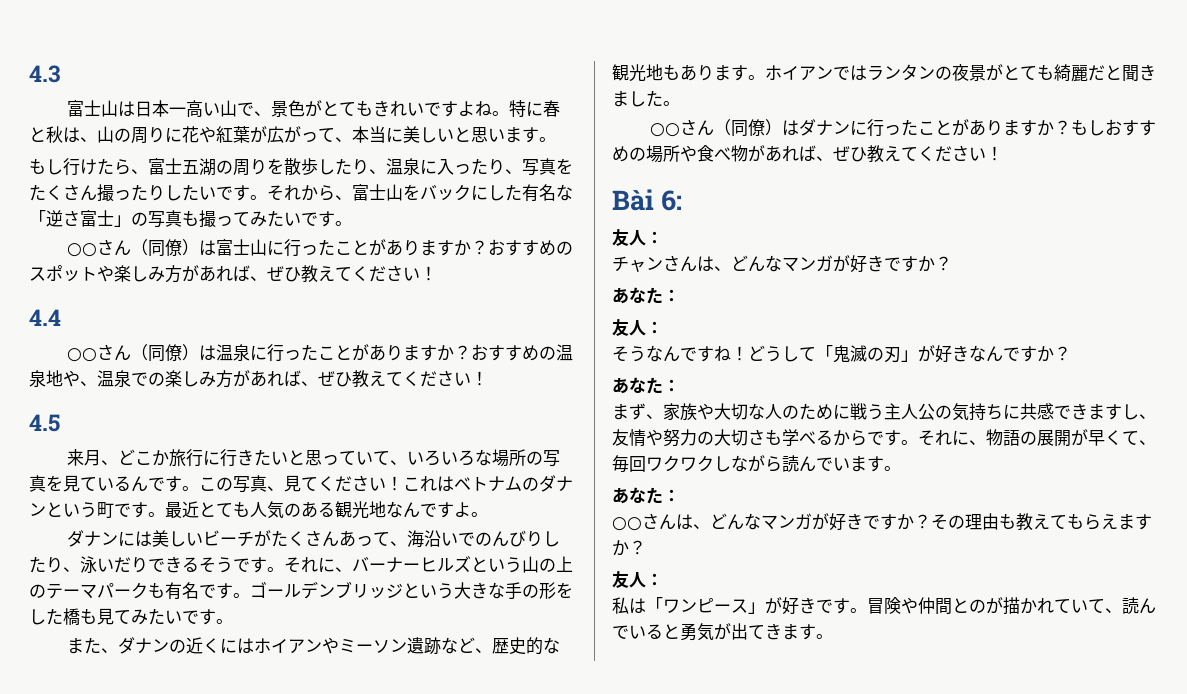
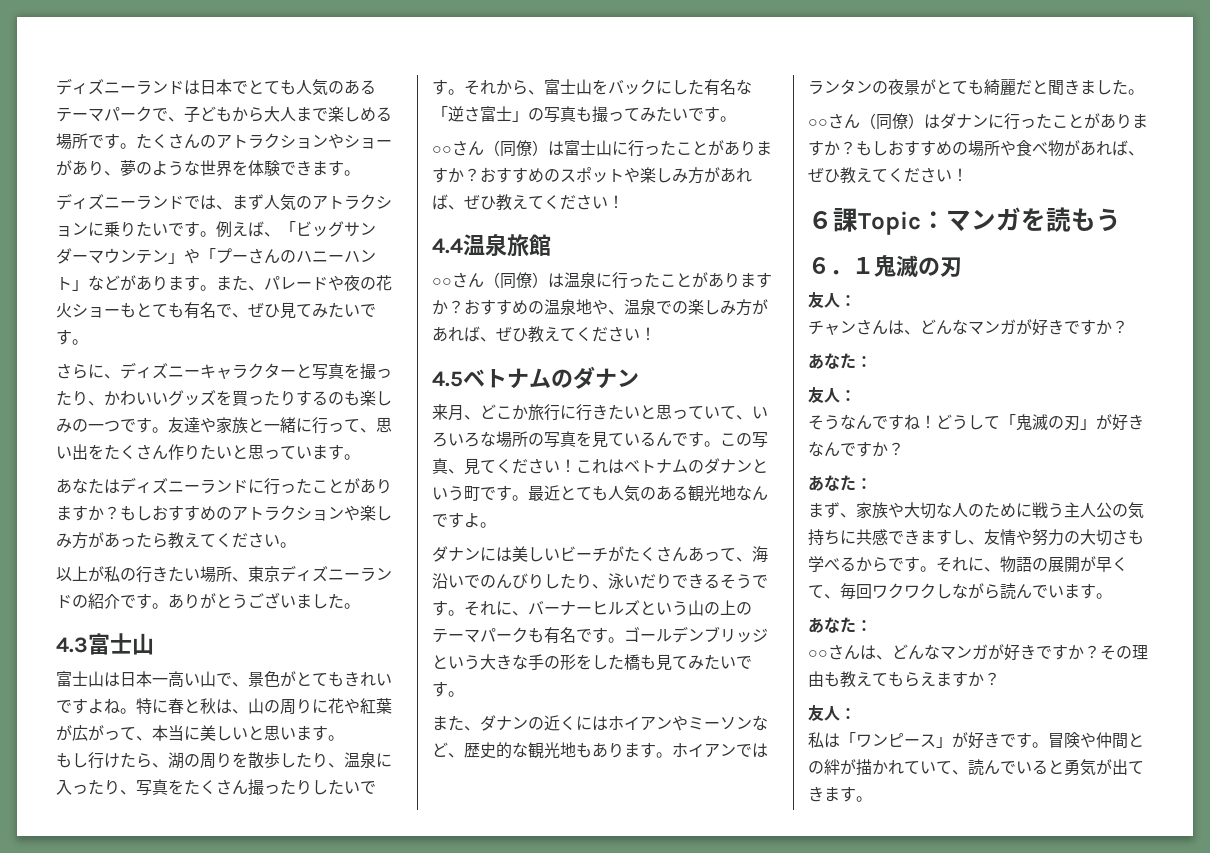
(29, 74) none -> [56,78,376,96] [56,106,392,123] [56,133,392,150] [56,160,360,176] [56,193,392,211] [56,221,376,238] [56,248,376,264] [56,275,392,291] [56,302,376,319] [56,329,88,345] [56,362,392,380] [56,390,392,406] [56,417,392,434] [56,444,360,460] [56,477,392,495] [56,505,392,521] [56,532,296,549] [56,565,392,583] [56,592,360,609] ディズニーランドは日本でとても人気のあるテーマパークで、子どもから大人まで楽しめる場所です。たくさんのアトラクションやショーがあり、夢のような世界を体験できます。 // ディズニーランドでは、まず人気のアトラクションに乗りたいです。例えば、「ビッグサンダーマウンテン」や「プーさんのハニーハント」などがあります。また、パレードや夜の花火ショーもとても有名で、ぜひ見てみたいです。 // さらに、ディズニーキャラクターと写真を撮ったり、かわいいグッズを買ったりするのも楽しみの一つです。友達や家族と一緒に行って、思い出をたくさん作りたいと思っています。 // あなたはディズニーランドに行ったことがありますか？もしおすすめのアトラクションや楽しみ方があったら教えてください。 // 以上が私の行きたい場所、東京ディズニーランドの紹介です。ありがとうございました。 //
(60, 74) none -> [88,633,154,655] 富士山
[148,158,199,175] 富士五 -> (168, 765) none
(61, 317) none -> [463,234,551,257] 温泉旅館
(60, 423) none -> [463,366,639,389] ベトナムのダナン
[406,637,441,655] 遺跡 -> (752, 723) none
[612,189,683,211] Bài 6: -> [808,207,1121,235] [808,254,962,277] ６課Topic：マンガを読もう // ６．１鬼滅の刃
(986, 606) none -> [824,759,840,775] 絆

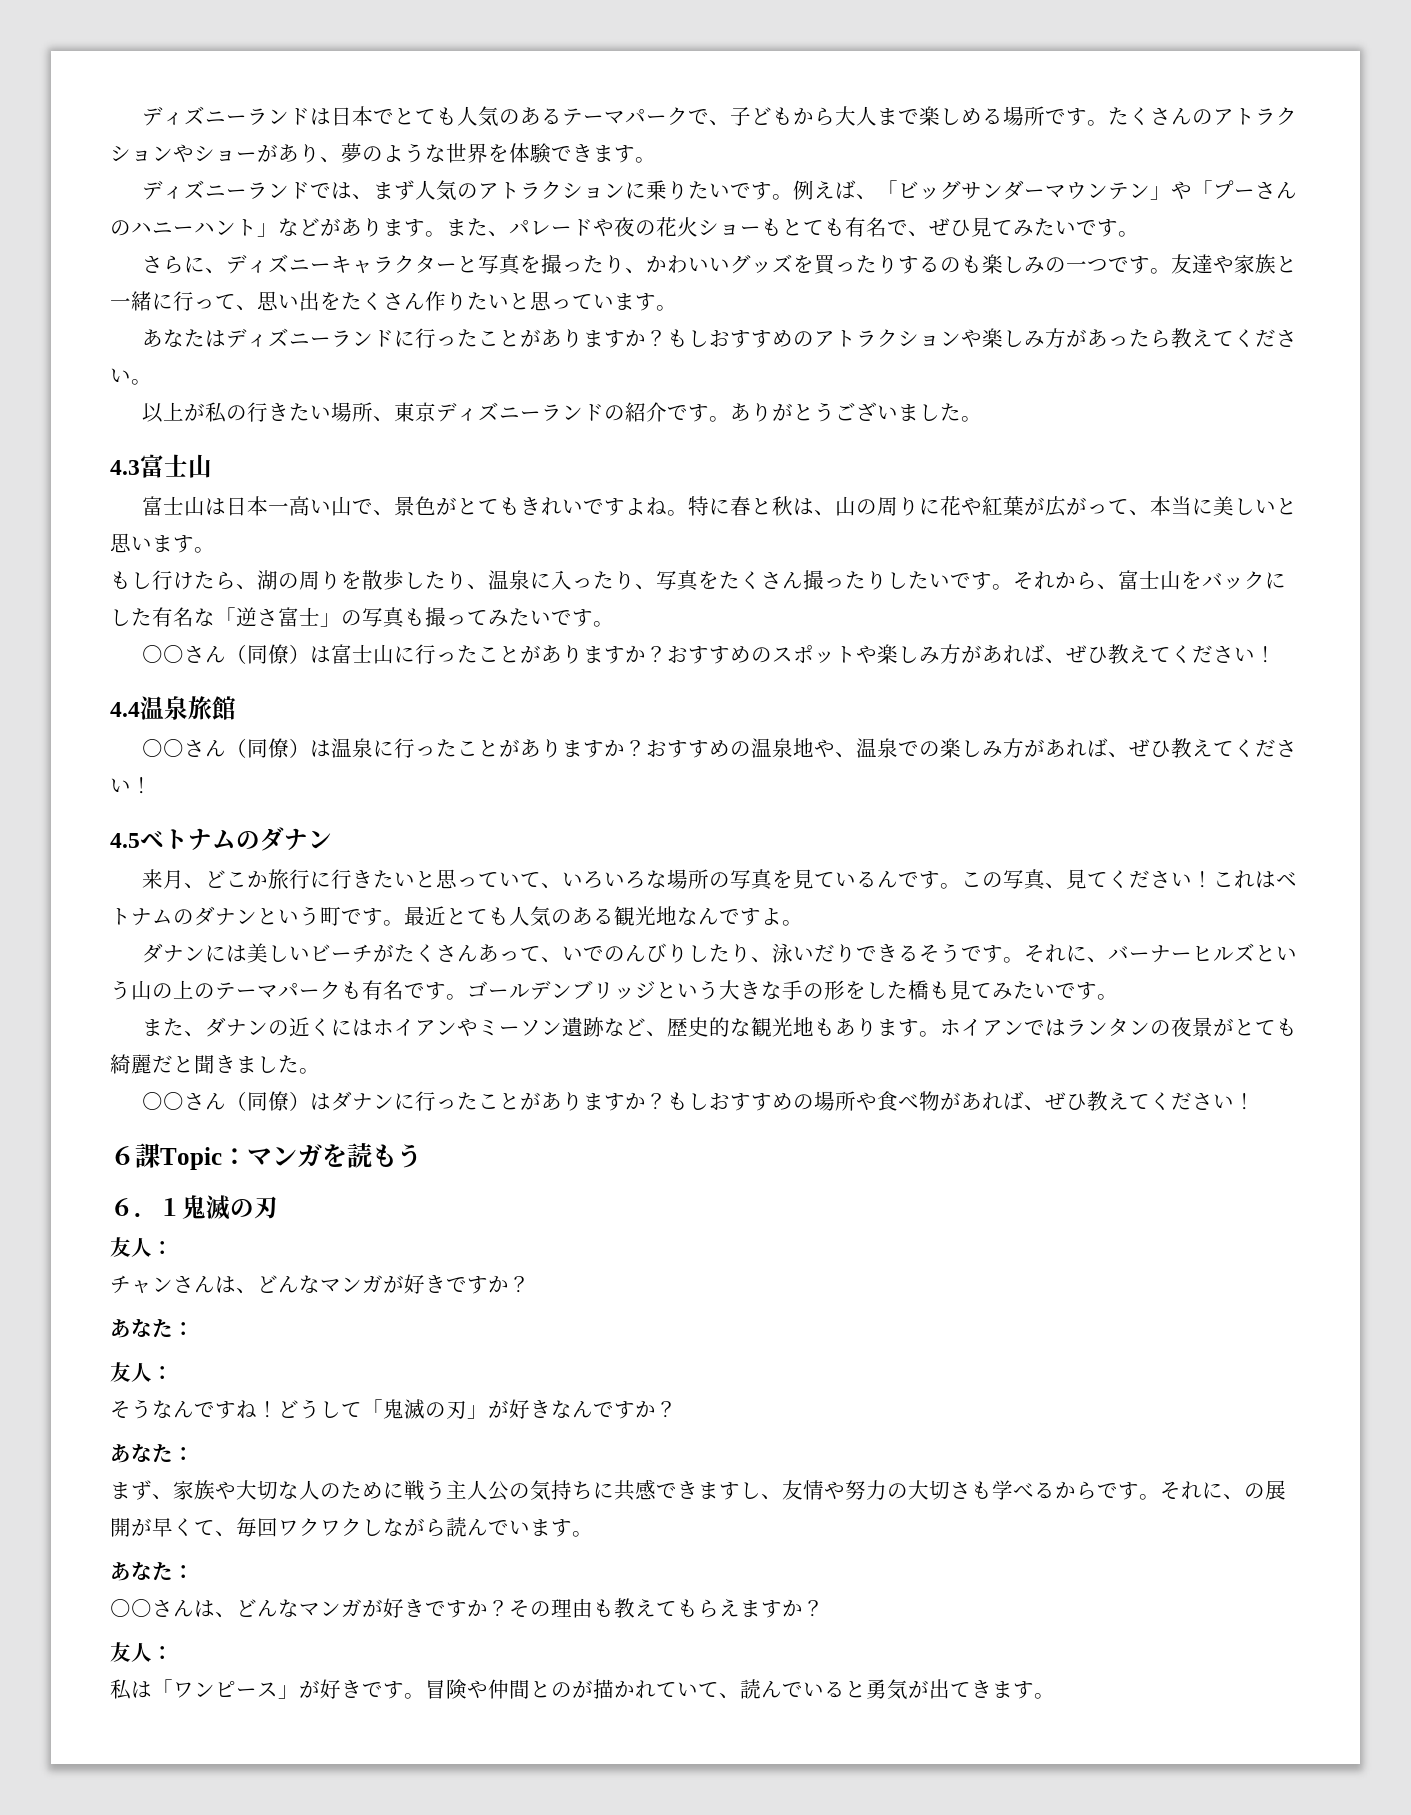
[752,546,768,562] [432,573,448,589] 海沿 -> (563, 960) none
(752, 723) none -> [562,1017,606,1037] 遺跡
[1000,556,1032,573] 物語 -> (1244, 1497) none
[824,759,840,775] 絆 -> (572, 1690) none

